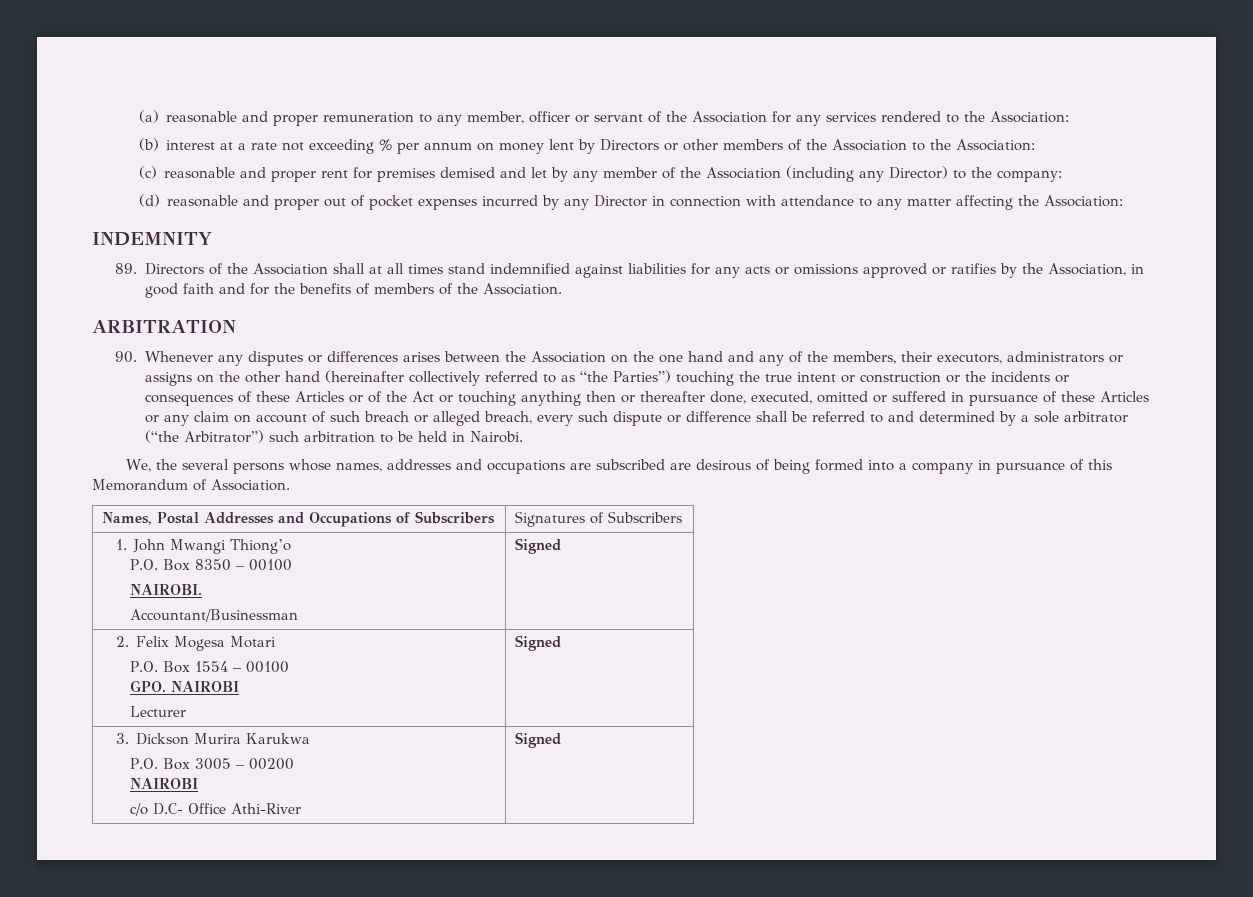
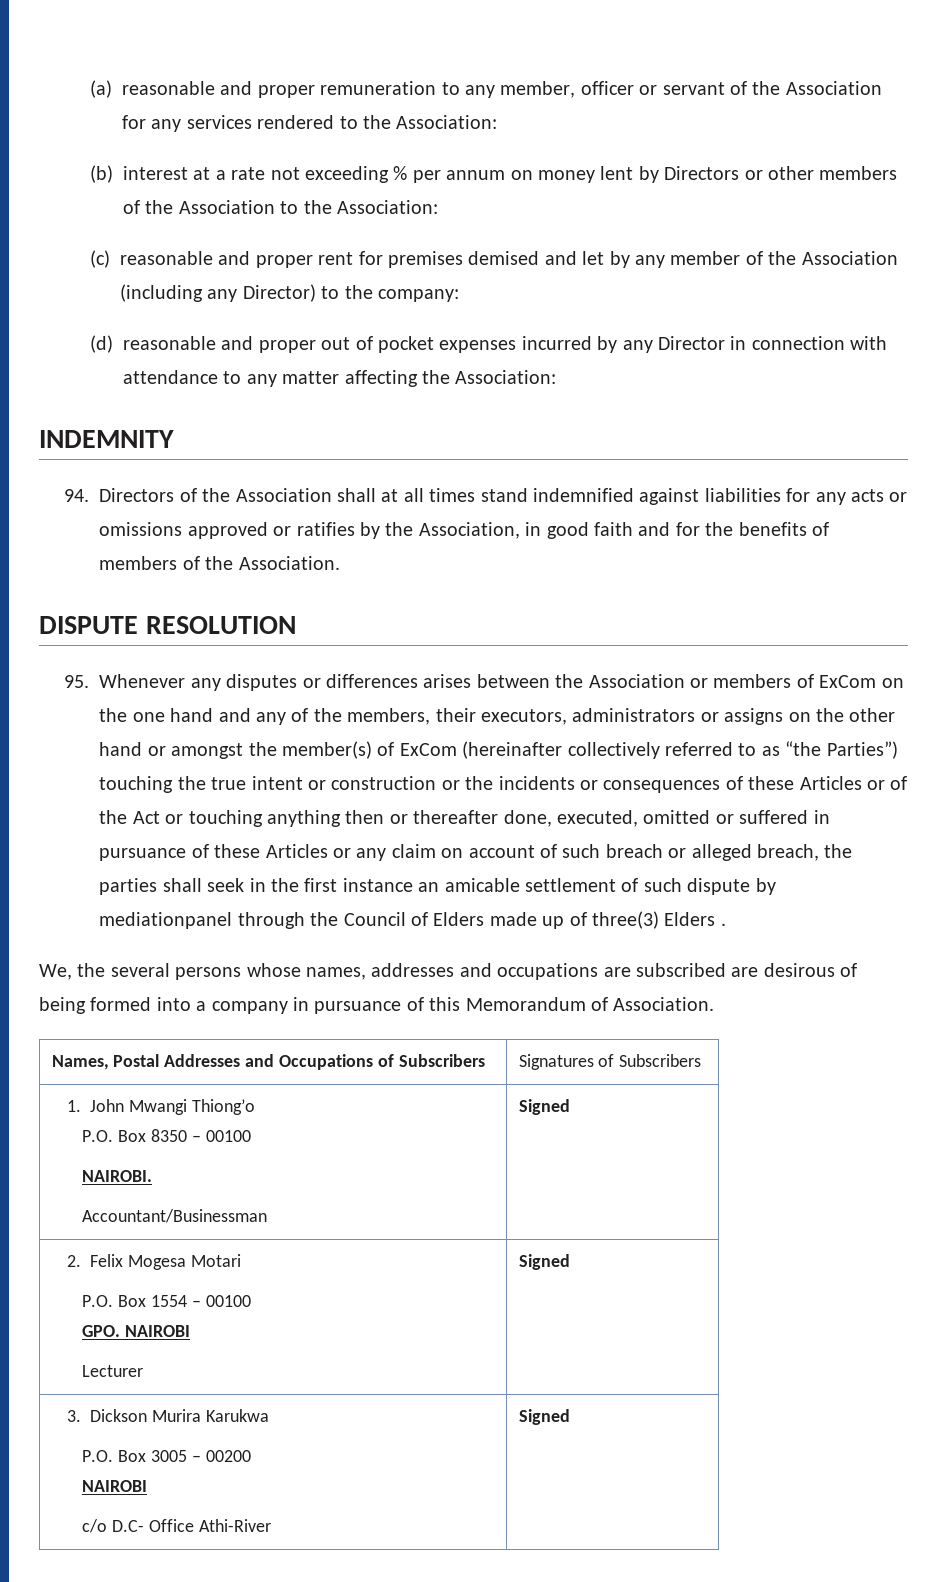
[115,263,138,274] 89. -> [64,489,90,502] 94.
[92,320,236,333] [115,351,138,363] ARBITRATION // 90. -> [39,616,296,634] [64,675,90,688] DISPUTE RESOLUTION // 95.
(606, 357) none -> [690,674,877,688] or members of ExCom
(320, 376) none -> [147,741,457,759] or amongst the member(s) of ExCom
[536,411,1128,426] [144,430,523,443] every such dispute or difference shall be referred to and determined by a sole arbitrator (“the Arbitrator”) such arbitration to be held in Nairobi. -> [824,844,853,858] [99,878,776,895] [99,911,726,929] the parties shall seek in the first instance an amicable settlement of such dispute by mediationpanel through the Council of Elders made up of three(3) Elders .

